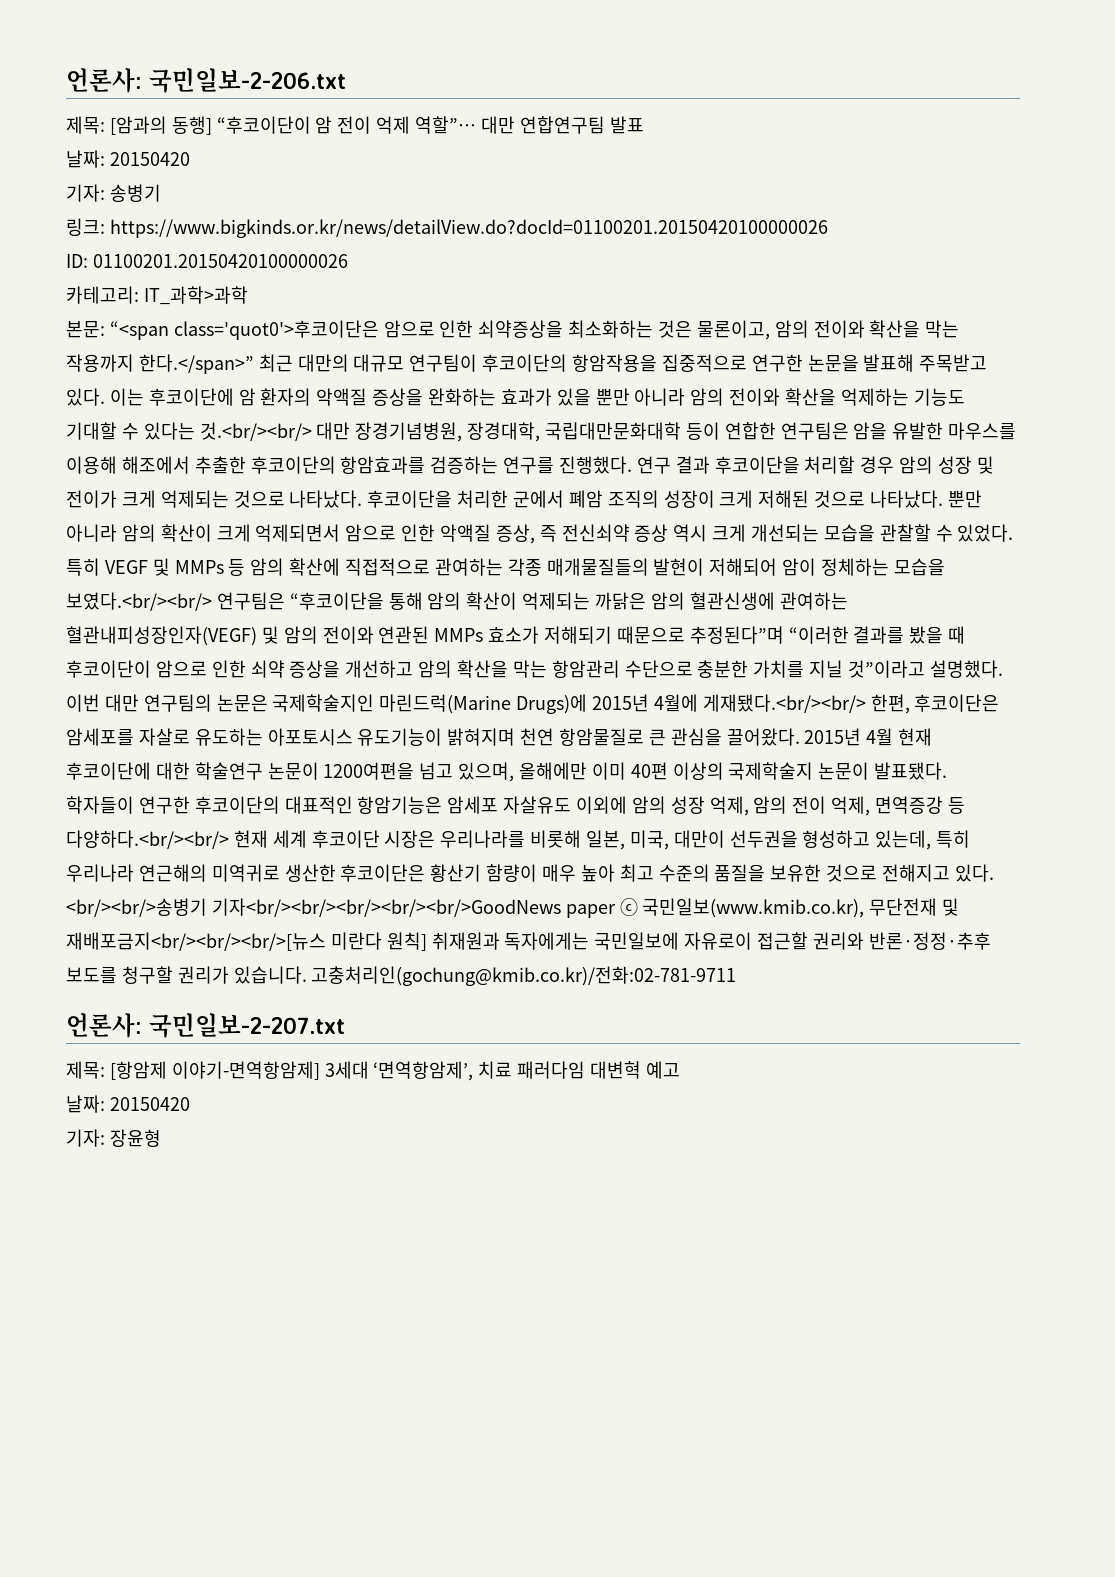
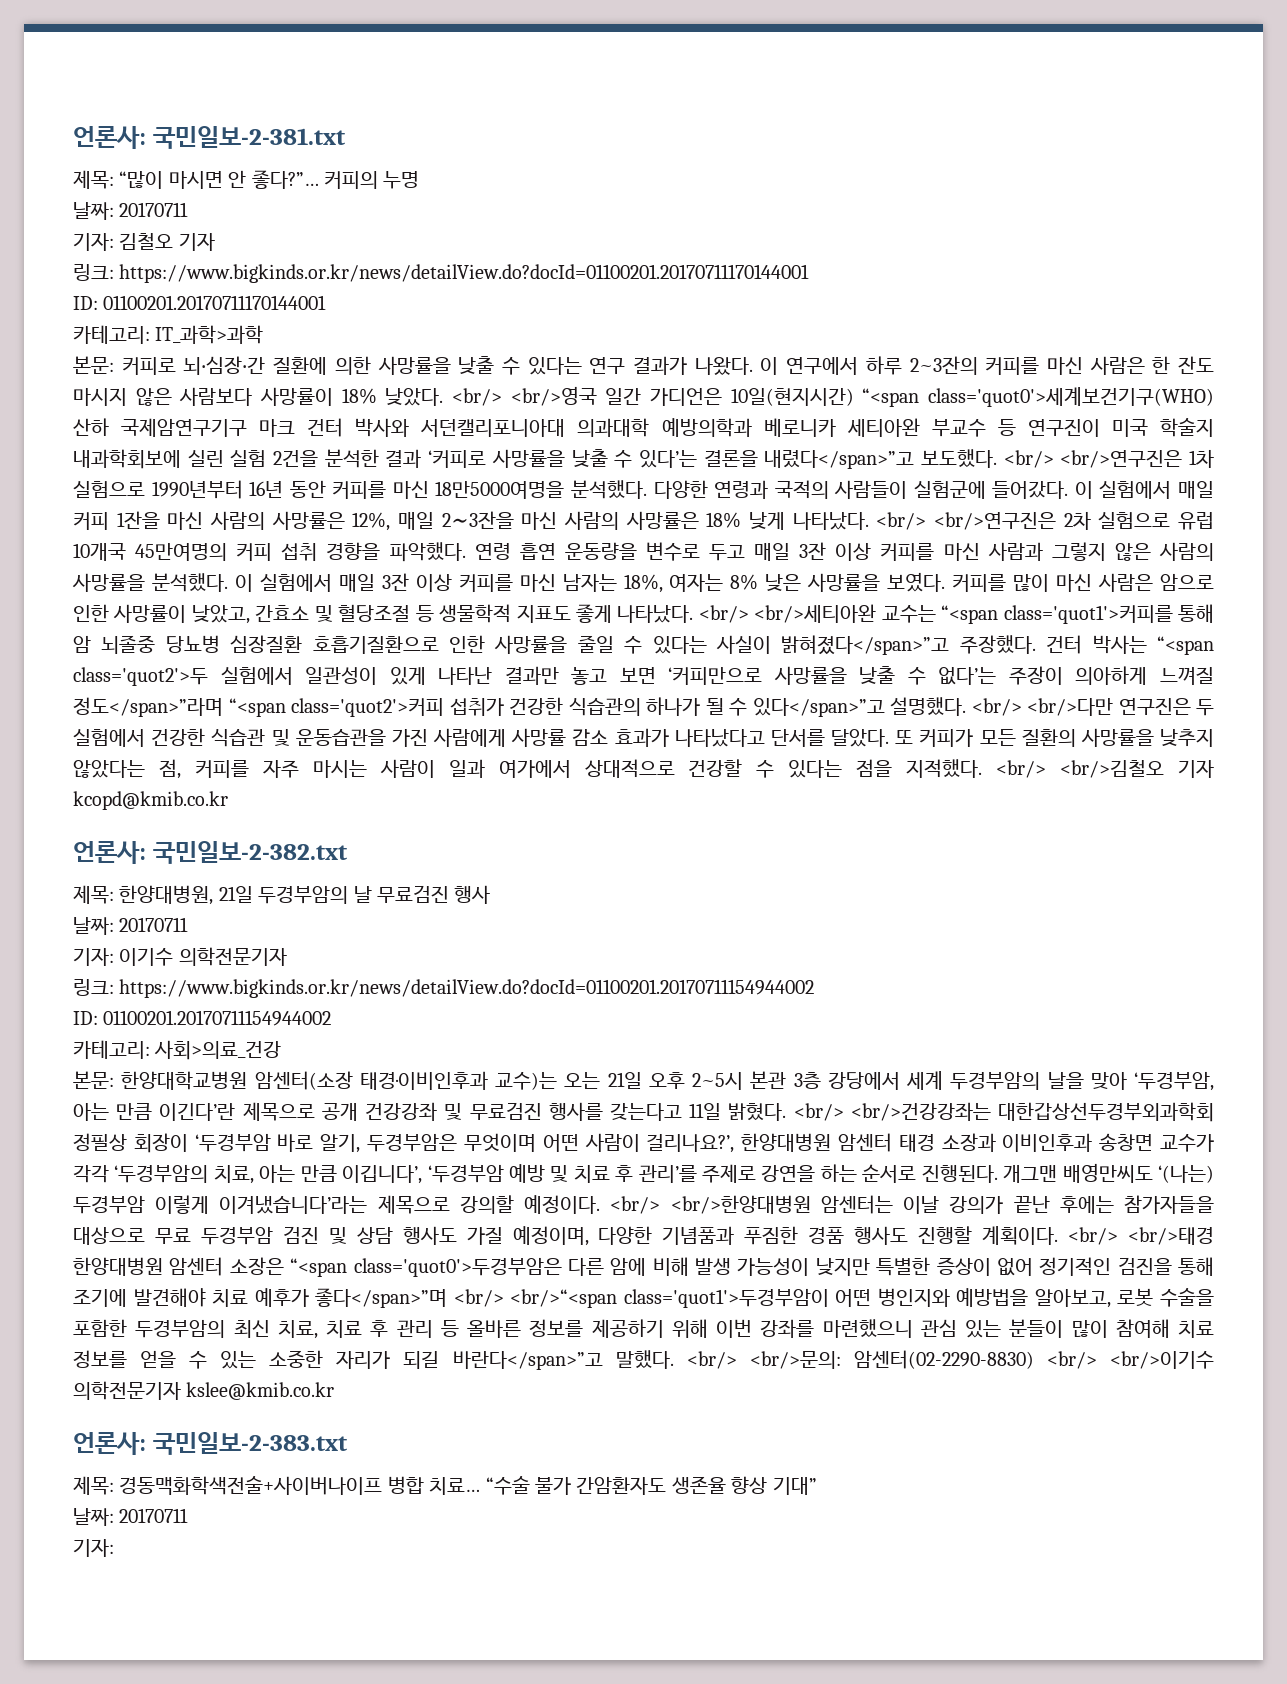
[66,68,346,93] [66,116,644,135] [66,150,190,168] [66,184,161,202] [66,218,828,238] [66,254,348,268] 언론사: 국민일보-2-206.txt // 제목: [암과의 동행] “후코이단이 암 전이 억제 역할”… 대만 연합연구팀 발표 // 날짜: 20150420 // 기자: 송병기 // 링크: https://www.bigkinds.or.kr/news/detailView.do?docId=01100201.20150420100000026 // ID: 01100201.20150420100000026 -> [73,126,346,149] [73,170,420,189] [73,202,189,220] [73,233,215,251] [73,264,810,283] [73,295,327,310] 언론사: 국민일보-2-381.txt // 제목: “많이 마시면 안 좋다?”… 커피의 누명 // 날짜: 20170711 // 기자: 김철오 기자 // 링크: https://www.bigkinds.or.kr/news/detailView.do?docId=01100201.20170711170144001 // ID: 01100201.20170711170144001
[109,320,960,340] [66,354,988,374] [66,388,965,406] [66,422,1017,442] [66,456,994,474] [66,490,982,508] [66,524,1014,544] [66,558,945,576] [66,592,848,611] [66,626,966,646] [66,660,1003,678] [66,694,1000,714] [66,728,933,746] [66,762,948,782] [66,796,965,816] [66,830,971,850] [66,864,994,882] [66,898,960,918] [66,932,991,951] [66,966,737,986] [66,1013,345,1038] [66,1061,680,1081] [66,1095,190,1113] [66,1129,161,1147] “<span class='quot0'>후코이단은 암으로 인한 쇠약증상을 최소화하는 것은 물론이고, 암의 전이와 확산을 막는 작용까지 한다.</span>” 최근 대만의 대규모 연구팀이 후코이단의 항암작용을 집중적으로 연구한 논문을 발표해 주목받고 있다. 이는 후코이단에 암 환자의 악액질 증상을 완화하는 효과가 있을 뿐만 아니라 암의 전이와 확산을 억제하는 기능도 기대할 수 있다는 것.<br/><br/> 대만 장경기념병원, 장경대학, 국립대만문화대학 등이 연합한 연구팀은 암을 유발한 마우스를 이용해 해조에서 추출한 후코이단의 항암효과를 검증하는 연구를 진행했다. 연구 결과 후코이단을 처리할 경우 암의 성장 및 전이가 크게 억제되는 것으로 나타났다. 후코이단을 처리한 군에서 폐암 조직의 성장이 크게 저해된 것으로 나타났다. 뿐만 아니라 암의 확산이 크게 억제되면서 암으로 인한 악액질 증상, 즉 전신쇠약 증상 역시 크게 개선되는 모습을 관찰할 수 있었다. 특히 VEGF 및 MMPs 등 암의 확산에 직접적으로 관여하는 각종 매개물질들의 발현이 저해되어 암이 정체하는 모습을 보였다.<br/><br/> 연구팀은 “후코이단을 통해 암의 확산이 억제되는 까닭은 암의 혈관신생에 관여하는 혈관내피성장인자(VEGF) 및 암의 전이와 연관된 MMPs 효소가 저해되기 때문으로 추정된다”며 “이러한 결과를 봤을 때 후코이단이 암으로 인한 쇠약 증상을 개선하고 암의 확산을 막는 항암관리 수단으로 충분한 가치를 지닐 것”이라고 설명했다. 이번 대만 연구팀의 논문은 국제학술지인 마린드럭(Marine Drugs)에 2015년 4월에 게재됐다.<br/><br/> 한편, 후코이단은 암세포를 자살로 유도하는 아포토시스 유도기능이 밝혀지며 천연 항암물질로 큰 관심을 끌어왔다. 2015년 4월 현재 후코이단에 대한 학술연구 논문이 1200여편을 넘고 있으며, 올해에만 이미 40편 이상의 국제학술지 논문이 발표됐다. 학자들이 연구한 후코이단의 대표적인 항암기능은 암세포 자살유도 이외에 암의 성장 억제, 암의 전이 억제, 면역증강 등 다양하다.<br/><br/> 현재 세계 후코이단 시장은 우리나라를 비롯해 일본, 미국, 대만이 선두권을 형성하고 있는데, 특히 우리나라 연근해의 미역귀로 생산한 후코이단은 황산기 함량이 매우 높아 최고 수준의 품질을 보유한 것으로 전해지고 있다. <br/><br/>송병기 기자<br/><br/><br/><br/><br/>GoodNews paper ⓒ 국민일보(www.kmib.co.kr), 무단전재 및 재배포금지<br/><br/><br/>[뉴스 미란다 원칙] 취재원과 독자에게는 국민일보에 자유로이 접근할 권리와 반론·정정·추후 보도를 청구할 권리가 있습니다. 고충처리인(gochung@kmib.co.kr)/전화:02-781-9711 // 언론사: 국민일보-2-207.txt // 제목: [항암제 이야기-면역항암제] 3세대 ‘면역항암제’, 치료 패러다임 대변혁 예고 // 날짜: 20150420 // 기자: 장윤형 -> [121,356,1215,375] [73,386,1214,407] [73,418,1214,437] [73,449,1214,469] [73,480,1214,499] [73,511,1214,531] [73,542,1215,562] [72,572,1215,593] [73,604,1214,624] [73,635,1214,655] [73,666,1214,686] [73,697,1214,717] [73,728,1214,747] [73,759,1214,779] [73,791,228,810] [73,841,348,864] [73,885,491,905] [73,917,189,935] [73,947,287,966] [73,979,815,998] [73,1010,332,1026] [73,1040,282,1060] [73,1071,1214,1091] [73,1102,1214,1122] [73,1133,1214,1153] [73,1163,1215,1184] [73,1195,1215,1214] [73,1226,1215,1246] [73,1257,1214,1277] [73,1288,1214,1308] [73,1319,1214,1339] [73,1350,1214,1370] [73,1381,335,1400] [73,1432,348,1455] [73,1476,817,1495] [73,1508,189,1526] [73,1539,114,1557] 커피로 뇌‧심장‧간 질환에 의한 사망률을 낮출 수 있다는 연구 결과가 나왔다. 이 연구에서 하루 2~3잔의 커피를 마신 사람은 한 잔도 마시지 않은 사람보다 사망률이 18% 낮았다. <br/> <br/>영국 일간 가디언은 10일(현지시간) “<span class='quot0'>세계보건기구(WHO) 산하 국제암연구기구 마크 건터 박사와 서던캘리포니아대 의과대학 예방의학과 베로니카 세티아완 부교수 등 연구진이 미국 학술지 내과학회보에 실린 실험 2건을 분석한 결과 ‘커피로 사망률을 낮출 수 있다’는 결론을 내렸다</span>”고 보도했다. <br/> <br/>연구진은 1차 실험으로 1990년부터 16년 동안 커피를 마신 18만5000여명을 분석했다. 다양한 연령과 국적의 사람들이 실험군에 들어갔다. 이 실험에서 매일 커피 1잔을 마신 사람의 사망률은 12%, 매일 2∼3잔을 마신 사람의 사망률은 18% 낮게 나타났다. <br/> <br/>연구진은 2차 실험으로 유럽 10개국 45만여명의 커피 섭취 경향을 파악했다. 연령 흡연 운동량을 변수로 두고 매일 3잔 이상 커피를 마신 사람과 그렇지 않은 사람의 사망률을 분석했다. 이 실험에서 매일 3잔 이상 커피를 마신 남자는 18%, 여자는 8% 낮은 사망률을 보였다. 커피를 많이 마신 사람은 암으로 인한 사망률이 낮았고, 간효소 및 혈당조절 등 생물학적 지표도 좋게 나타났다. <br/> <br/>세티아완 교수는 “<span class='quot1'>커피를 통해 암 뇌졸중 당뇨병 심장질환 호흡기질환으로 인한 사망률을 줄일 수 있다는 사실이 밝혀졌다</span>”고 주장했다. 건터 박사는 “<span class='quot2'>두 실험에서 일관성이 있게 나타난 결과만 놓고 보면 ‘커피만으로 사망률을 낮출 수 없다’는 주장이 의아하게 느껴질 정도</span>”라며 “<span class='quot2'>커피 섭취가 건강한 식습관의 하나가 될 수 있다</span>”고 설명했다. <br/> <br/>다만 연구진은 두 실험에서 건강한 식습관 및 운동습관을 가진 사람에게 사망률 감소 효과가 나타났다고 단서를 달았다. 또 커피가 모든 질환의 사망률을 낮추지 않았다는 점, 커피를 자주 마시는 사람이 일과 여가에서 상대적으로 건강할 수 있다는 점을 지적했다. <br/> <br/>김철오 기자 kcopd@kmib.co.kr // 언론사: 국민일보-2-382.txt // 제목: 한양대병원, 21일 두경부암의 날 무료검진 행사 // 날짜: 20170711 // 기자: 이기수 의학전문기자 // 링크: https://www.bigkinds.or.kr/news/detailView.do?docId=01100201.20170711154944002 // ID: 01100201.20170711154944002 // 카테고리: 사회>의료_건강 // 본문: 한양대학교병원 암센터(소장 태경·이비인후과 교수)는 오는 21일 오후 2~5시 본관 3층 강당에서 세계 두경부암의 날을 맞아 ‘두경부암, 아는 만큼 이긴다’란 제목으로 공개 건강강좌 및 무료검진 행사를 갖는다고 11일 밝혔다. <br/> <br/>건강강좌는 대한갑상선두경부외과학회 정필상 회장이 ‘두경부암 바로 알기, 두경부암은 무엇이며 어떤 사람이 걸리나요?’, 한양대병원 암센터 태경 소장과 이비인후과 송창면 교수가 각각 ‘두경부암의 치료, 아는 만큼 이깁니다’, ‘두경부암 예방 및 치료 후 관리’를 주제로 강연을 하는 순서로 진행된다. 개그맨 배영만씨도 ‘(나는) 두경부암 이렇게 이겨냈습니다’라는 제목으로 강의할 예정이다. <br/> <br/>한양대병원 암센터는 이날 강의가 끝난 후에는 참가자들을 대상으로 무료 두경부암 검진 및 상담 행사도 가질 예정이며, 다양한 기념품과 푸짐한 경품 행사도 진행할 계획이다. <br/> <br/>태경 한양대병원 암센터 소장은 “<span class='quot0'>두경부암은 다른 암에 비해 발생 가능성이 낮지만 특별한 증상이 없어 정기적인 검진을 통해 조기에 발견해야 치료 예후가 좋다</span>”며 <br/> <br/>“<span class='quot1'>두경부암이 어떤 병인지와 예방법을 알아보고, 로봇 수술을 포함한 두경부암의 최신 치료, 치료 후 관리 등 올바른 정보를 제공하기 위해 이번 강좌를 마련했으니 관심 있는 분들이 많이 참여해 치료 정보를 얻을 수 있는 소중한 자리가 되길 바란다</span>”고 말했다. <br/> <br/>문의: 암센터(02-2290-8830) <br/> <br/>이기수 의학전문기자 kslee@kmib.co.kr // 언론사: 국민일보-2-383.txt // 제목: 경동맥화학색전술+사이버나이프 병합 치료… “수술 불가 간암환자도 생존율 향상 기대” // 날짜: 20170711 // 기자:

